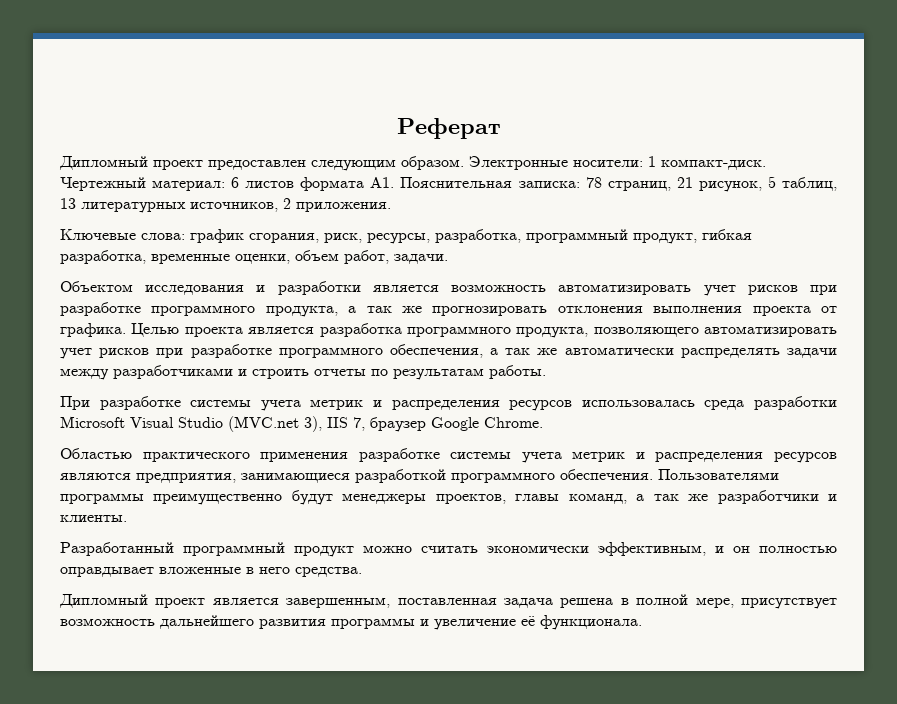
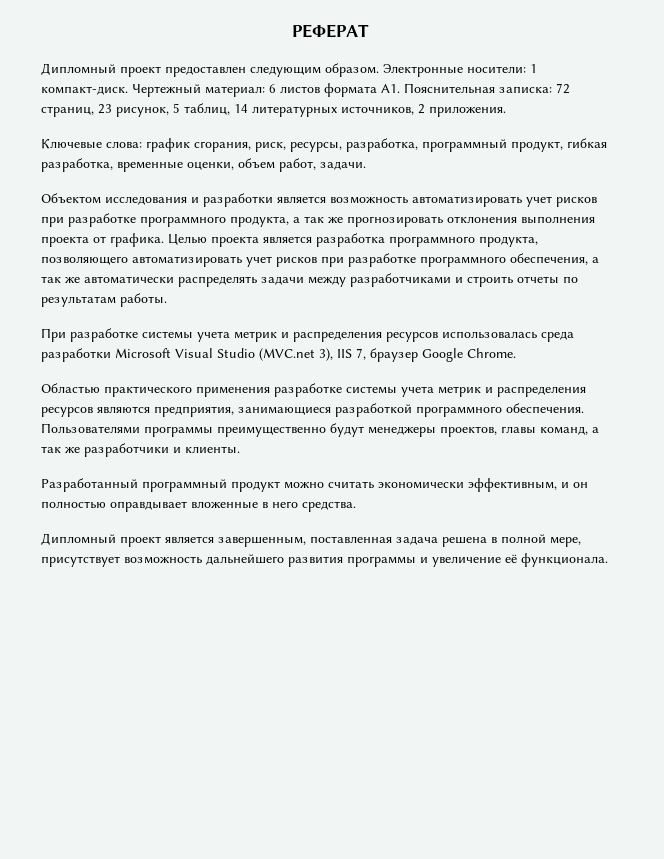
[396,118,501,139] Реферат -> [292,24,369,38] РЕФЕРАТ
[585,177,693,191] 78 страниц, 21 -> [556,83,570,94] [41,104,112,117] 72 страниц, 23
[60,198,76,209] 13 -> [234,104,248,113] 14

